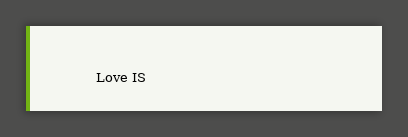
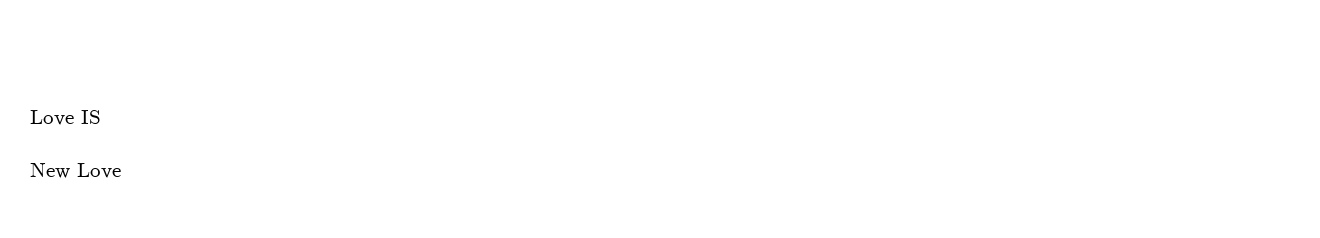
(146, 77) none -> [30,162,121,179] // New Love

